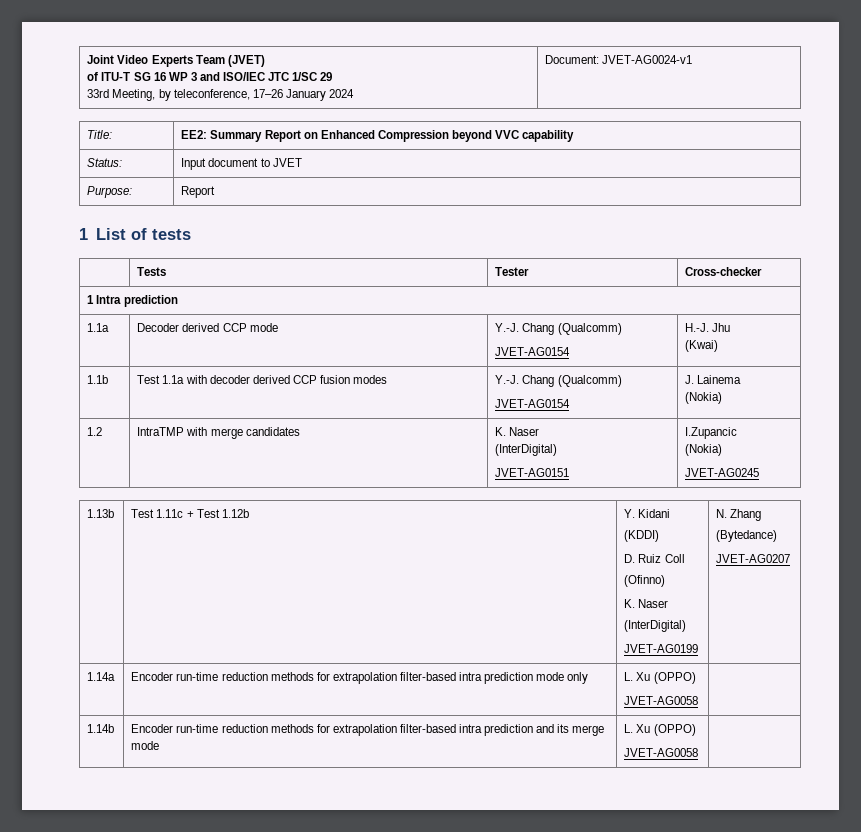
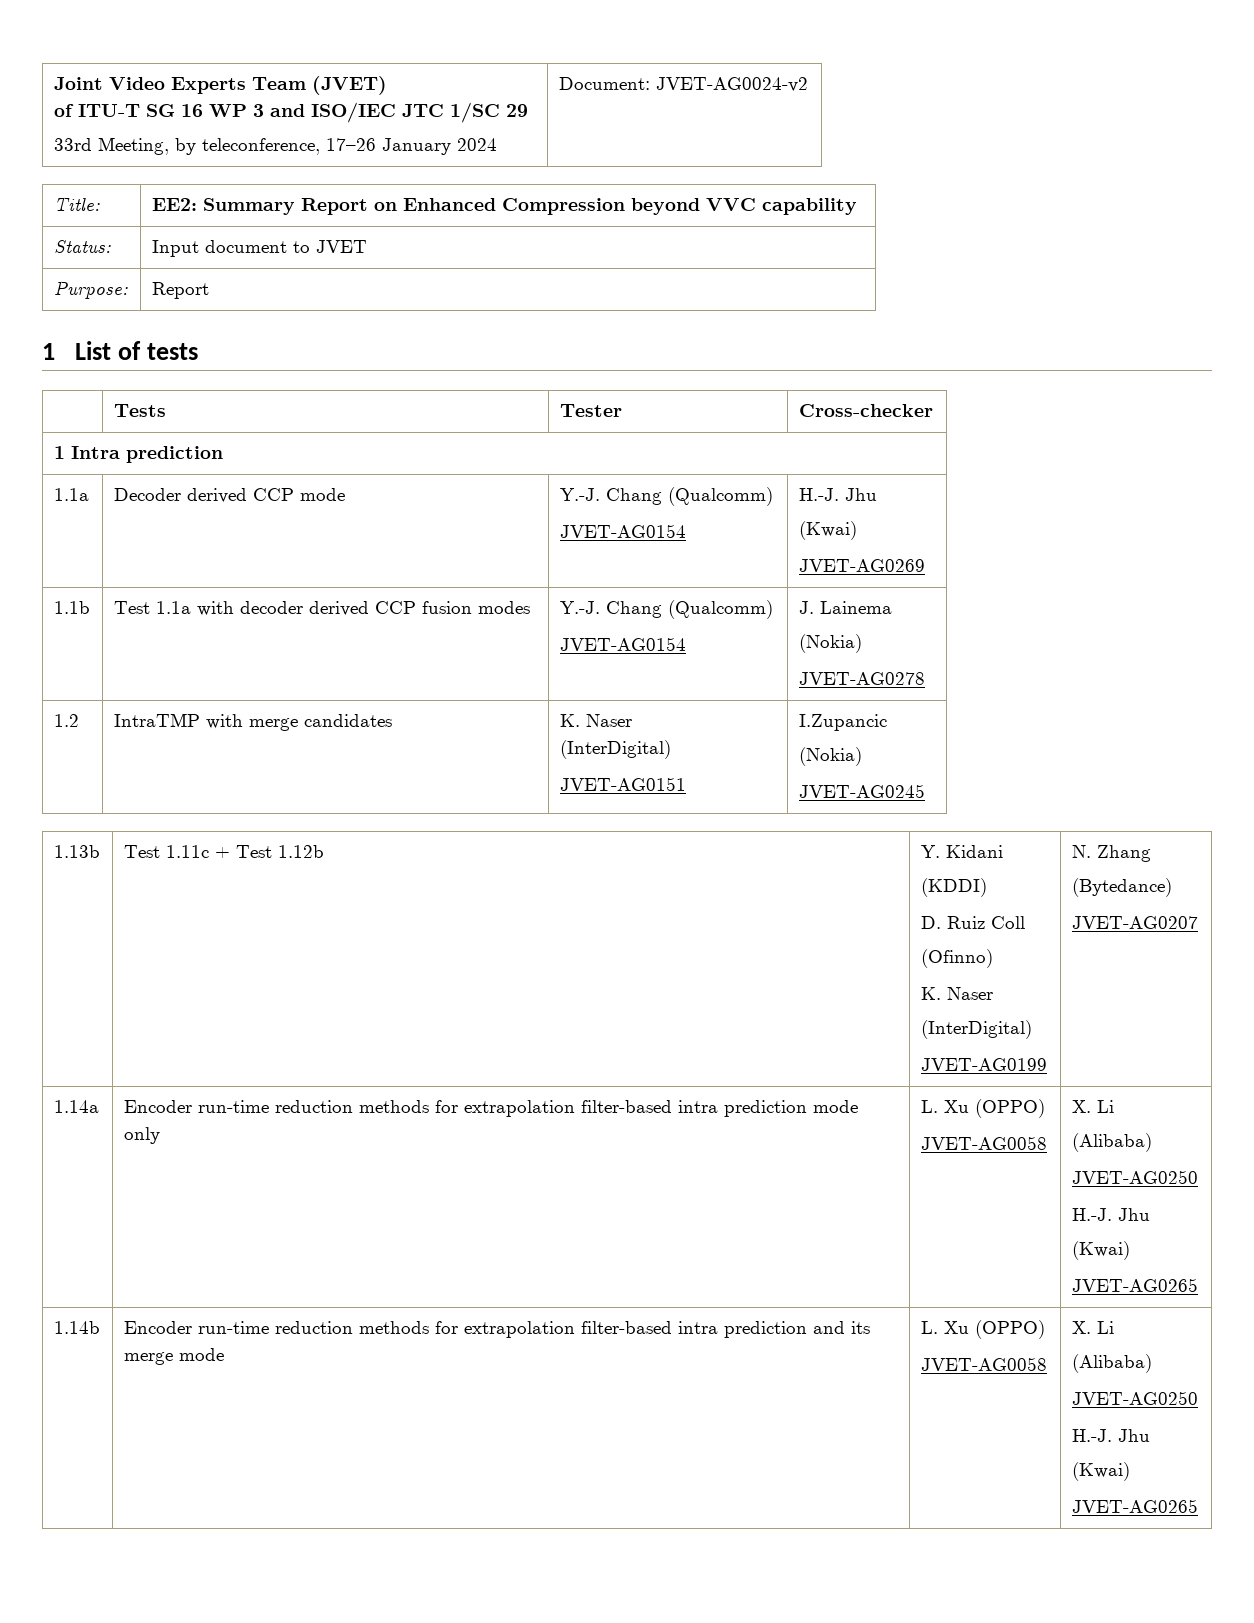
[602,55,693,64] JVET-AG0024-v1 -> [655,77,808,92] JVET-AG0024-v2
(719, 346) none -> [798,559,925,572] // JVET-AG0269
(723, 398) none -> [798,672,925,685] // JVET-AG0278
(699, 700) none -> [1071,1100,1114,1113] [1071,1133,1152,1152] [1071,1170,1198,1184] [1071,1208,1150,1221] [1071,1241,1130,1260] [1071,1278,1198,1292] X. Li // (Alibaba) // JVET-AG0250 // H.-J. Jhu // (Kwai) // JVET-AG0265
(699, 752) none -> [1071,1321,1114,1334] [1071,1354,1152,1373] [1071,1391,1198,1405] [1071,1429,1150,1442] [1071,1462,1130,1481] [1071,1499,1198,1513] X. Li // (Alibaba) // JVET-AG0250 // H.-J. Jhu // (Kwai) // JVET-AG0265

